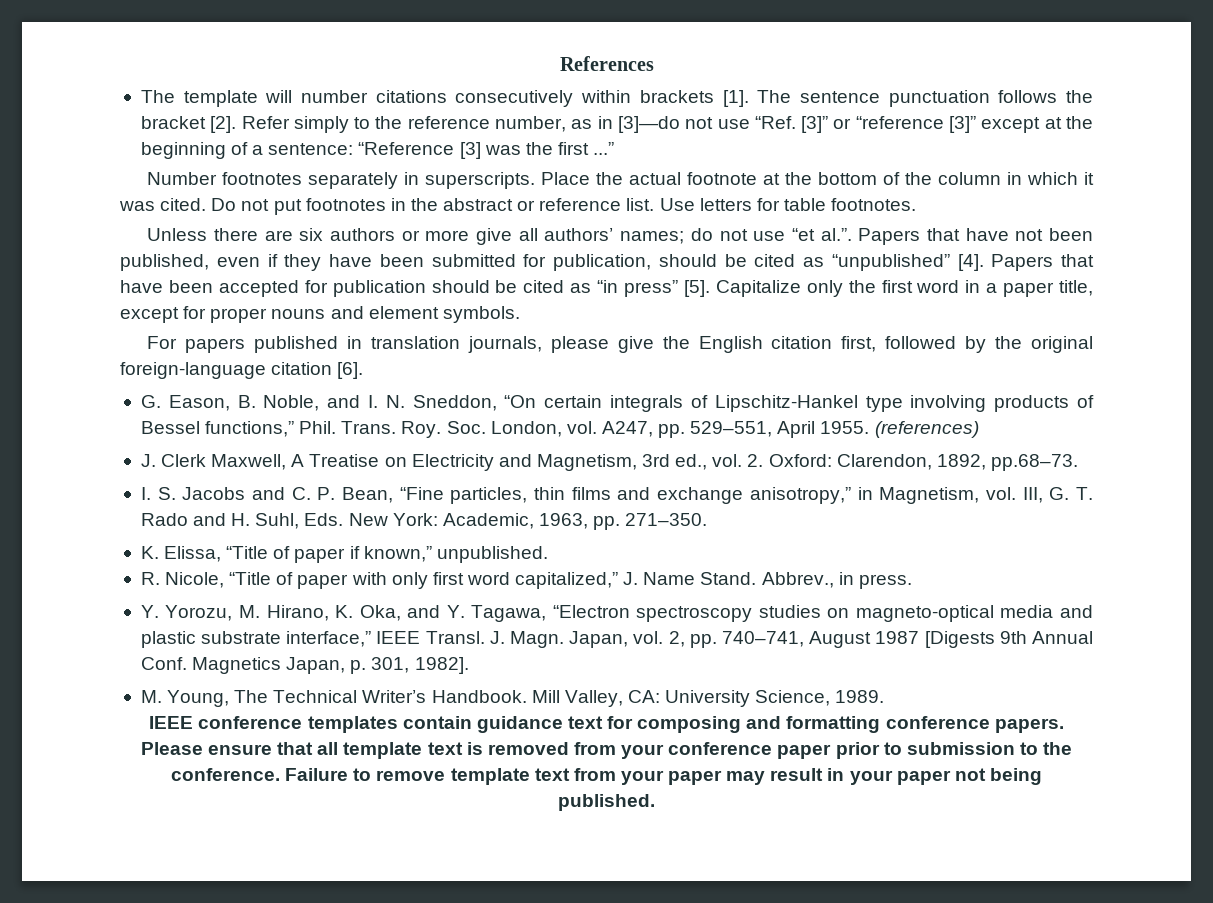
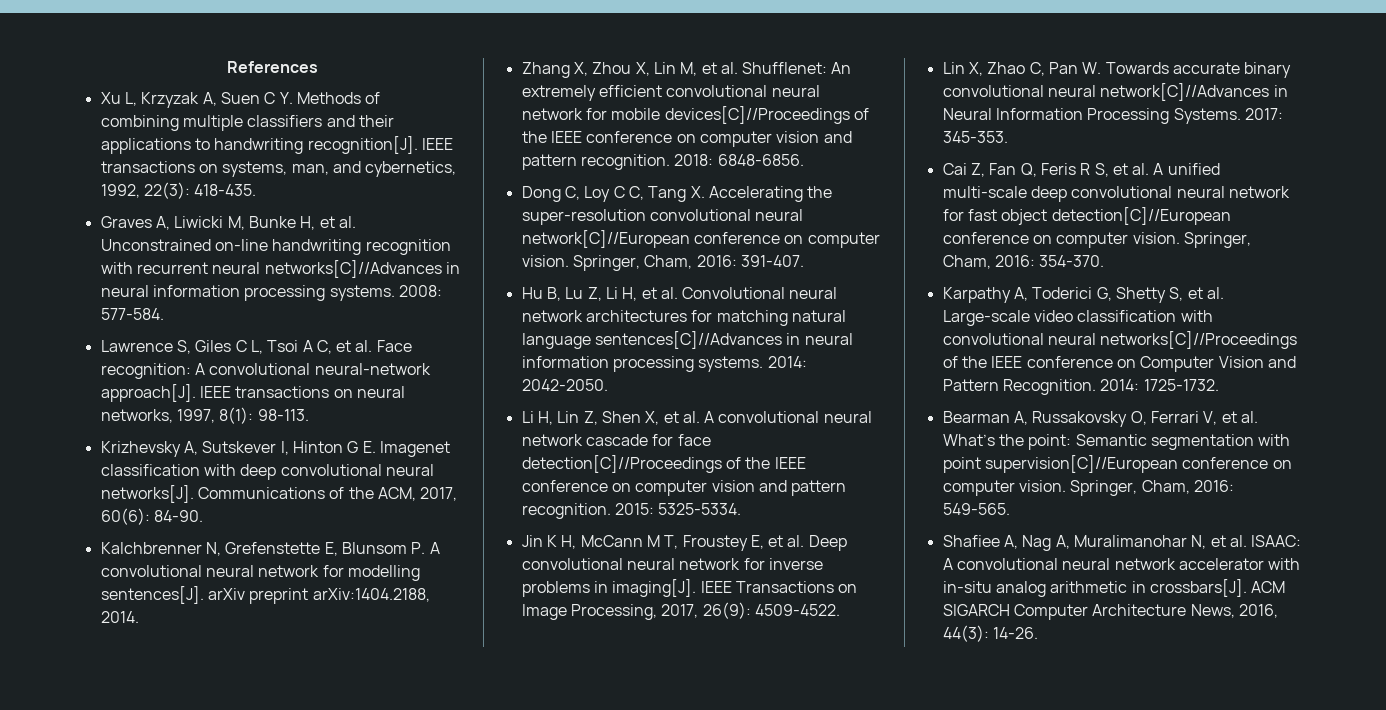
[140,90,1094,107] [140,116,1093,133] [140,142,615,159] [147,172,1094,189] [119,198,917,215] [147,228,1093,245] [120,254,1094,271] [120,280,1093,297] [120,306,520,323] [147,336,1093,353] [120,362,364,379] [140,395,1095,412] [140,421,979,438] [140,454,1078,471] [140,487,1093,504] [140,513,708,530] [140,546,548,563] [140,572,912,589] [140,605,1093,622] [140,631,1094,648] [140,657,469,674] [140,690,885,707] [149,716,1064,733] [140,742,1073,759] [171,768,1042,785] [558,794,655,811] The template will number citations consecutively within brackets [1]. The sentence punctuation follows the bracket [2]. Refer simply to the reference number, as in [3]—do not use “Ref. [3]” or “reference [3]” except at the beginning of a sentence: “Reference [3] was the first ...” // Number footnotes separately in superscripts. Place the actual footnote at the bottom of the column in which it was cited. Do not put footnotes in the abstract or reference list. Use letters for table footnotes. // Unless there are six authors or more give all authors’ names; do not use “et al.”. Papers that have not been published, even if they have been submitted for publication, should be cited as “unpublished” [4]. Papers that have been accepted for publication should be cited as “in press” [5]. Capitalize only the first word in a paper title, except for proper nouns and element symbols. // For papers published in translation journals, please give the English citation first, followed by the original foreign-language citation [6]. // G. Eason, B. Noble, and I. N. Sneddon, “On certain integrals of Lipschitz-Hankel type involving products of Bessel functions,” Phil. Trans. Roy. Soc. London, vol. A247, pp. 529–551, April 1955. (references) // J. Clerk Maxwell, A Treatise on Electricity and Magnetism, 3rd ed., vol. 2. Oxford: Clarendon, 1892, pp.68–73. // I. S. Jacobs and C. P. Bean, “Fine particles, thin films and exchange anisotropy,” in Magnetism, vol. III, G. T. Rado and H. Suhl, Eds. New York: Academic, 1963, pp. 271–350. // K. Elissa, “Title of paper if known,” unpublished. // R. Nicole, “Title of paper with only first word capitalized,” J. Name Stand. Abbrev., in press. // Y. Yorozu, M. Hirano, K. Oka, and Y. Tagawa, “Electron spectroscopy studies on magneto-optical media and plastic substrate interface,” IEEE Transl. J. Magn. Japan, vol. 2, pp. 740–741, August 1987 [Digests 9th Annual Conf. Magnetics Japan, p. 301, 1982]. // M. Young, The Technical Writer’s Handbook. Mill Valley, CA: University Science, 1989. // IEEE conference templates contain guidance text for composing and formatting conference papers. Please ensure that all template text is removed from your conference paper prior to submission to the conference. Failure to remove template text from your paper may result in your paper not being published. -> [100,92,381,108] [100,115,394,131] [100,136,453,154] [100,161,457,177] [100,182,257,199] [100,216,356,230] [100,239,451,255] [100,260,460,278] [100,285,442,301] [100,308,164,320] [100,340,412,354] [100,363,431,379] [100,384,405,402] [100,407,309,424] [100,441,450,457] [100,464,434,480] [100,485,458,503] [100,508,203,525] [100,542,440,556] [100,565,420,581] [100,586,430,604] [100,611,139,623] [521,62,852,78] [521,85,820,101] [521,106,869,124] [521,131,852,147] [521,154,804,170] [521,186,833,202] [521,209,804,225] [521,230,880,248] [521,255,804,271] [521,287,838,301] [521,310,846,326] [521,331,853,349] [521,356,807,372] [521,379,608,391] [521,411,872,425] [521,434,711,446] [521,455,806,473] [521,480,847,496] [521,503,742,519] [521,535,847,551] [521,558,823,570] [521,579,858,597] [521,602,840,620] [942,62,1292,78] [942,83,1288,101] [942,108,1283,124] [942,131,1008,143] [942,163,1220,177] [942,186,1290,202] [942,207,1231,225] [942,232,1251,248] [942,255,1105,269] [942,287,1224,303] [942,310,1213,326] [942,331,1298,349] [942,356,1296,372] [942,379,1219,395] [942,411,1258,427] [942,434,1291,450] [942,455,1292,473] [942,480,1234,496] [942,503,1010,515] [942,535,1302,551] [942,558,1301,570] [942,579,1286,597] [942,604,1278,620] [942,625,1038,642] Xu L, Krzyzak A, Suen C Y. Methods of combining multiple classifiers and their applications to handwriting recognition[J]. IEEE transactions on systems, man, and cybernetics, 1992, 22(3): 418-435. // Graves A, Liwicki M, Bunke H, et al. Unconstrained on-line handwriting recognition with recurrent neural networks[C]//Advances in neural information processing systems. 2008: 577-584. // Lawrence S, Giles C L, Tsoi A C, et al. Face recognition: A convolutional neural-network approach[J]. IEEE transactions on neural networks, 1997, 8(1): 98-113. // Krizhevsky A, Sutskever I, Hinton G E. Imagenet classification with deep convolutional neural networks[J]. Communications of the ACM, 2017, 60(6): 84-90. // Kalchbrenner N, Grefenstette E, Blunsom P. A convolutional neural network for modelling sentences[J]. arXiv preprint arXiv:1404.2188, 2014. // Zhang X, Zhou X, Lin M, et al. Shufflenet: An extremely efficient convolutional neural network for mobile devices[C]//Proceedings of the IEEE conference on computer vision and pattern recognition. 2018: 6848-6856. // Dong C, Loy C C, Tang X. Accelerating the super-resolution convolutional neural network[C]//European conference on computer vision. Springer, Cham, 2016: 391-407. // Hu B, Lu Z, Li H, et al. Convolutional neural network architectures for matching natural language sentences[C]//Advances in neural information processing systems. 2014: 2042-2050. // Li H, Lin Z, Shen X, et al. A convolutional neural network cascade for face detection[C]//Proceedings of the IEEE conference on computer vision and pattern recognition. 2015: 5325-5334. // Jin K H, McCann M T, Froustey E, et al. Deep convolutional neural network for inverse problems in imaging[J]. IEEE Transactions on Image Processing, 2017, 26(9): 4509-4522. // Lin X, Zhao C, Pan W. Towards accurate binary convolutional neural network[C]//Advances in Neural Information Processing Systems. 2017: 345-353. // Cai Z, Fan Q, Feris R S, et al. A unified multi-scale deep convolutional neural network for fast object detection[C]//European conference on computer vision. Springer, Cham, 2016: 354-370. // Karpathy A, Toderici G, Shetty S, et al. Large-scale video classification with convolutional neural networks[C]//Proceedings of the IEEE conference on Computer Vision and Pattern Recognition. 2014: 1725-1732. // Bearman A, Russakovsky O, Ferrari V, et al. What’s the point: Semantic segmentation with point supervision[C]//European conference on computer vision. Springer, Cham, 2016: 549-565. // Shafiee A, Nag A, Muralimanohar N, et al. ISAAC: A convolutional neural network accelerator with in-situ analog arithmetic in crossbars[J]. ACM SIGARCH Computer Architecture News, 2016, 44(3): 14-26.

